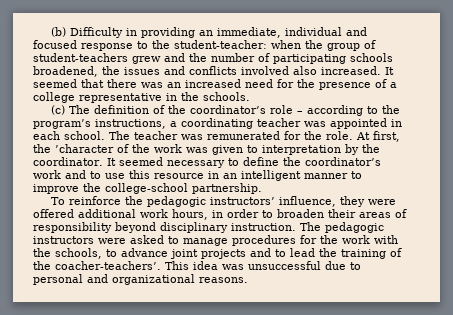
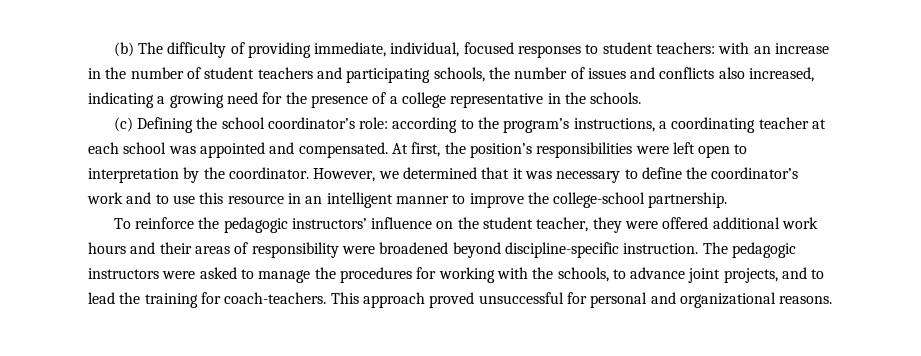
[70,27,368,38] [33,40,376,51] [33,53,393,64] [33,66,394,77] [33,79,241,88] Difficulty in providing an immediate, individual and focused response to the student-teacher: when the group of student-teachers grew and the number of participating schools broadened, the issues and conflicts involved also increased. It seemed that there was an increased -> [137,42,830,58] [88,67,815,83] [88,92,224,108] The difficulty of providing immediate, individual, focused responses to student teachers: with an increase in the number of student teachers and participating schools, the number of issues and conflicts also increased, indicating a growing
[69,105,304,114] The definition of the coordinator’s role – -> [136,117,389,133] Defining the school coordinator’s role:
[304,118,402,129] [33,131,400,142] [33,144,243,155] was appointed in each school. The teacher was remunerated for the role. At first, the ’character of the work was given -> [812,119,827,129] [88,142,731,158] at each school was appointed and compensated. At first, the position’s responsibilities were left open
[106,157,163,166] It seemed -> [313,167,552,182] However, we determined that it was
[279,196,337,207] influence, -> [371,217,589,232] influence on the student teacher,
[172,209,407,220] [33,222,228,233] hours, in order to broaden their areas of responsibility beyond disciplinary -> [88,242,619,258] hours and their areas of responsibility were broadened beyond discipline-specific
(228, 242) none -> [314,267,336,279] the
[320,235,370,244] the work -> [438,267,495,283] working
[201,249,246,259] projects -> [723,268,778,283] projects,
[390,248,402,257] [33,261,361,270] of the coacher-teachers’. This idea was unsuccessful due to -> [200,292,587,308] for coach-teachers. This approach proved unsuccessful for

